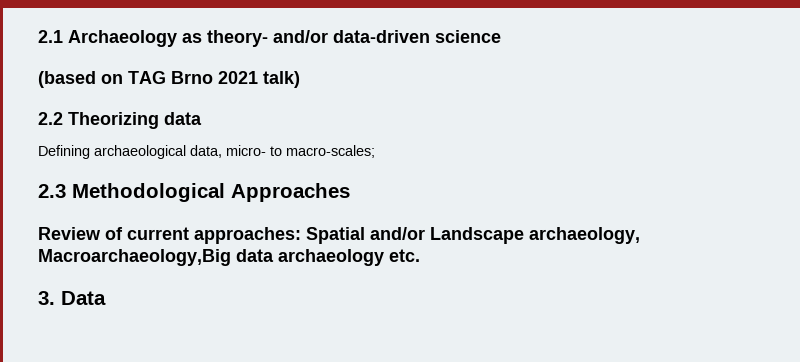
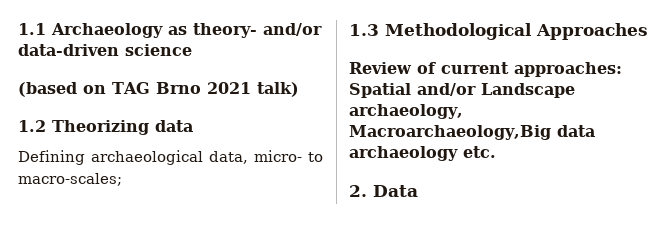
[38,30,63,43] 2.1 -> [18,23,46,35] 1.1
[38,112,63,125] 2.2 -> [18,120,46,132] 1.2
[38,184,66,198] 2.3 -> [349,24,379,36] 1.3
[38,291,55,305] 3. -> [349,185,367,197] 2.

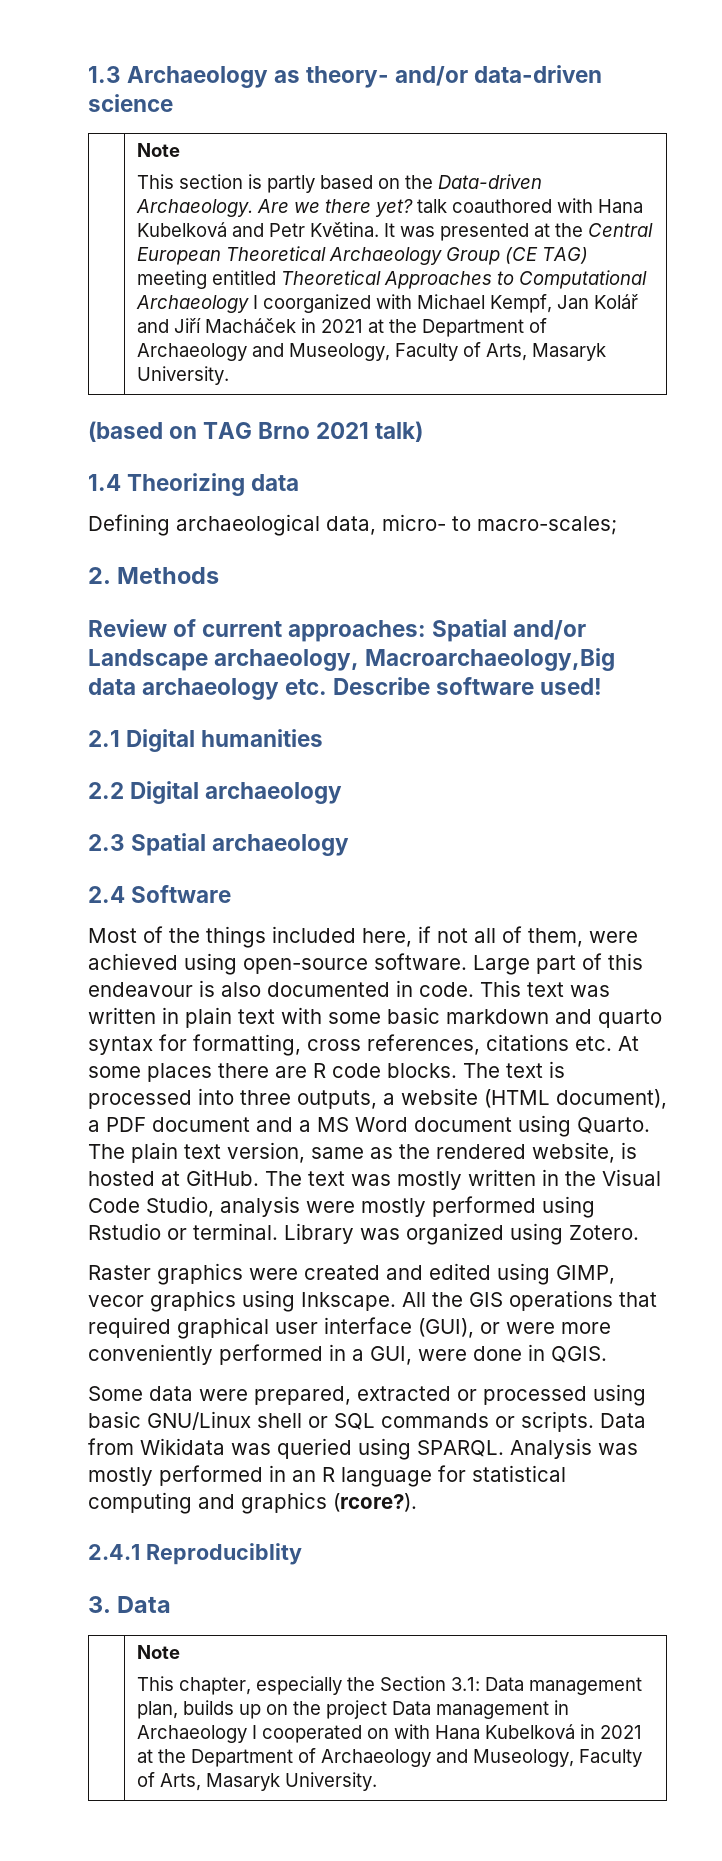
[18,23,46,35] 1.1 -> [88,66,121,83] 1.3
(192, 50) none -> [137,143,181,157] [137,174,543,193] [136,198,644,217] [137,222,654,241] [137,246,589,265] [137,270,648,289] [136,294,639,313] [137,318,548,337] [137,342,607,361] [137,366,230,385] // | Note // This section is partly based on the Data-driven Archaeology. Are we there yet? talk coauthored with Hana Kubelková and Petr Květina. It was presented at the Central European Theoretical Archaeology Group (CE TAG) meeting entitled Theoretical Approaches to Computational Archaeology I coorganized with Michael Kempf, Jan Kolář and Jiří Macháček in 2021 at the Department of Archaeology and Museology, Faculty of Arts, Masaryk University.
[18,120,46,132] 1.2 -> [88,474,121,491] 1.4
[349,23,648,40] 1.3 Methodological Approaches -> [88,567,220,584] 2. Methods
[349,185,418,197] // 2. Data -> [333,677,603,695] [88,729,324,752] [88,781,343,804] [88,833,350,856] [88,885,232,903] [88,926,638,948] [88,953,643,975] [88,980,610,997] [88,1007,662,1028] [88,1034,639,1056] [88,1061,565,1082] [88,1088,667,1109] [88,1115,650,1137] [88,1142,637,1163] [88,1169,661,1190] [88,1196,595,1218] [88,1223,639,1245] [88,1263,615,1285] [88,1290,657,1312] [88,1317,611,1339] [88,1344,607,1365] [88,1384,646,1406] [88,1411,646,1432] [88,1438,638,1460] [88,1465,566,1487] [88,1492,417,1514] [88,1543,302,1565] [88,1596,172,1613] [137,1645,181,1659] [137,1676,643,1695] [137,1700,570,1719] [137,1724,643,1743] [137,1748,643,1767] [137,1772,378,1791] Describe software used! // 2.1 Digital humanities // 2.2 Digital archaeology // 2.3 Spatial archaeology // 2.4 Software // Most of the things included here, if not all of them, were achieved using open-source software. Large part of this endeavour is also documented in code. This text was written in plain text with some basic markdown and quarto syntax for formatting, cross references, citations etc. At some places there are R code blocks. The text is processed into three outputs, a website (HTML document), a PDF document and a MS Word document using Quarto. The plain text version, same as the rendered website, is hosted at GitHub. The text was mostly written in the Visual Code Studio, analysis were mostly performed using Rstudio or terminal. Library was organized using Zotero. // Raster graphics were created and edited using GIMP, vecor graphics using Inkscape. All the GIS operations that required graphical user interface (GUI), or were more conveniently performed in a GUI, were done in QGIS. // Some data were prepared, extracted or processed using basic GNU/Linux shell or SQL commands or scripts. Data from Wikidata was queried using SPARQL. Analysis was mostly performed in an R language for statistical computing and graphics (rcore?). // 2.4.1 Reproduciblity // 3. Data // | Note // This chapter, especially the Section 3.1: Data management plan, builds up on the project Data management in Archaeology I cooperated on with Hana Kubelková in 2021 at the Department of Archaeology and Museology, Faculty of Arts, Masaryk University.

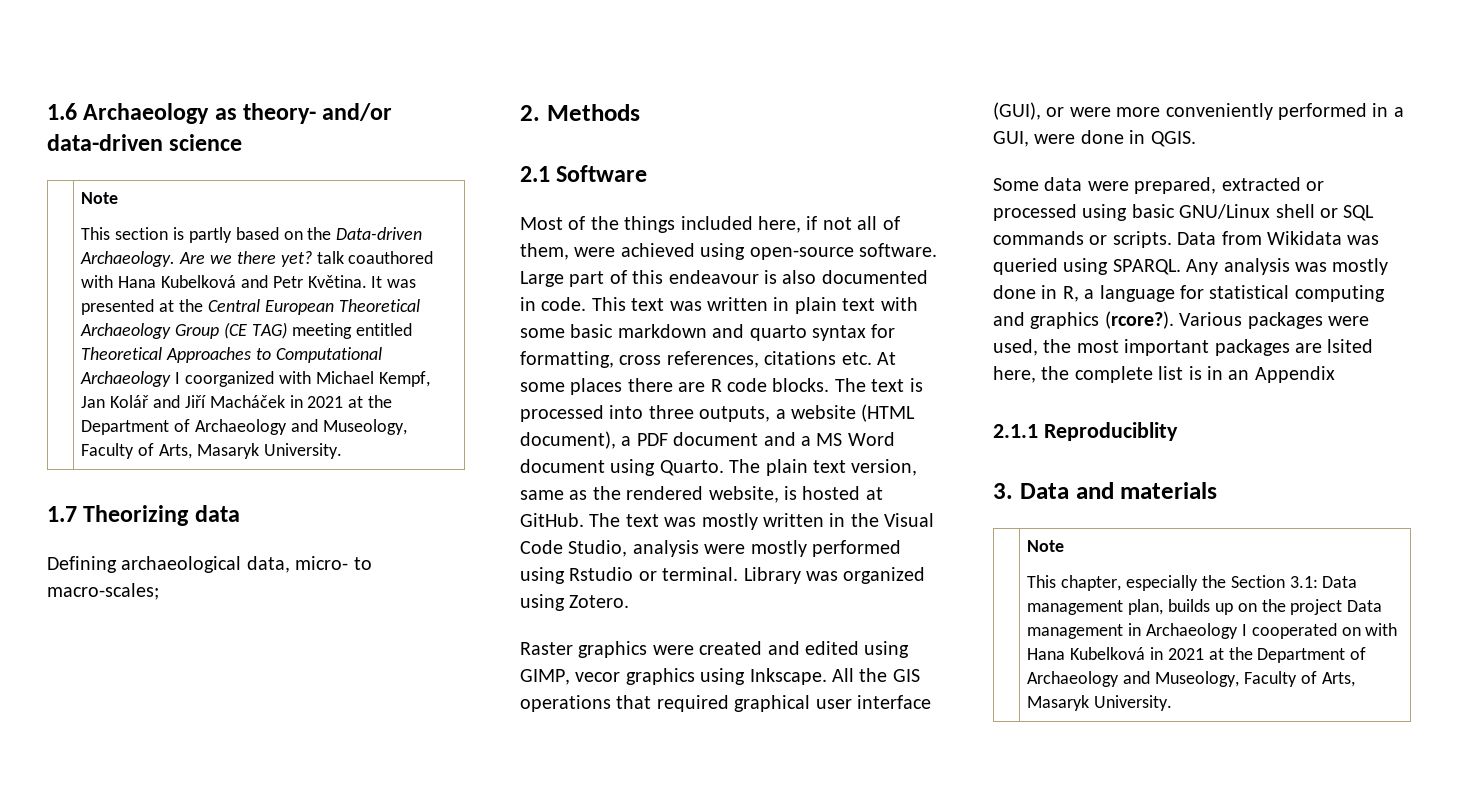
[88,66,121,83] 1.3 -> [47,103,77,120] 1.6
[88,421,424,442] [88,474,121,491] (based on TAG Brno 2021 talk) // 1.4 -> [47,506,77,522] 1.7
[88,619,587,642] [88,648,616,671] [88,677,603,700] [88,729,324,752] [88,781,343,804] [88,833,350,856] [88,886,125,903] Review of current approaches: Spatial and/or Landscape archaeology, Macroarchaeology,Big data archaeology etc. Describe software used! // 2.1 Digital humanities // 2.2 Digital archaeology // 2.3 Spatial archaeology // 2.4 -> [520,166,550,182] 2.1
[510,1438,638,1459] [88,1465,335,1486] Analysis was mostly performed in an R -> [1186,258,1389,275] [993,285,1095,302] Any analysis was mostly done in R, a
[88,1544,140,1560] // 2.4.1 -> [1179,312,1369,329] [993,339,1374,356] [993,366,1335,383] [993,424,1038,438] Various packages were used, the most important packages are lsited here, the complete list is in an Appendix // 2.1.1
(172, 1604) none -> [1075,482,1218,499] and materials

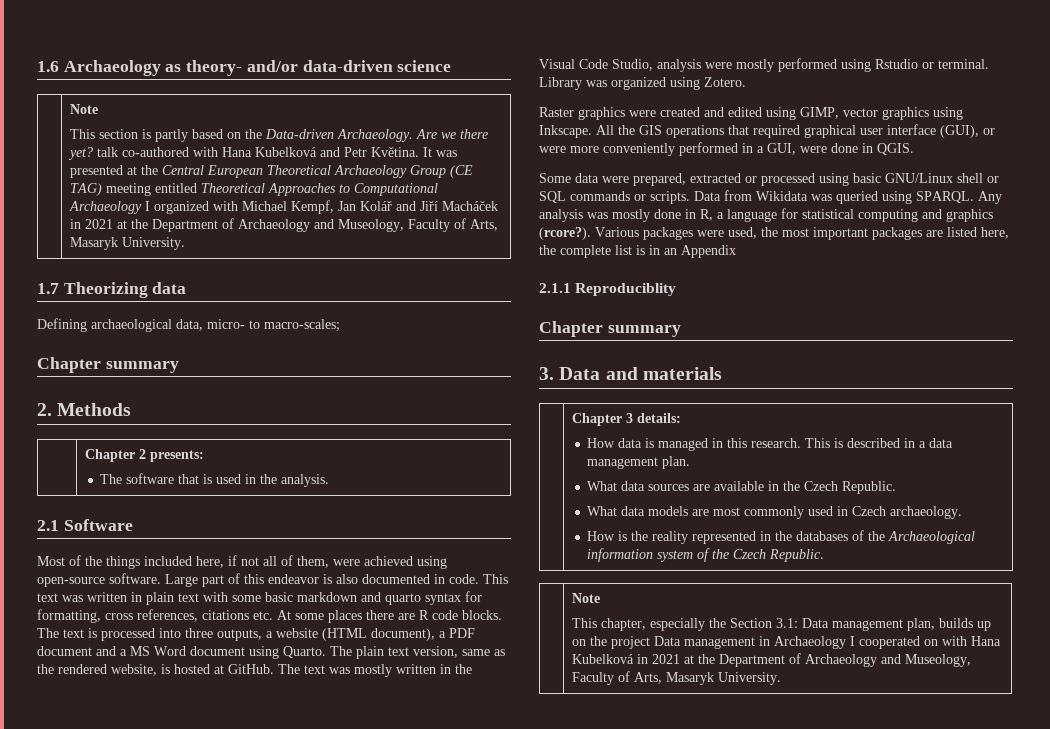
[348,251,434,264] coauthored -> [121,147,189,157] co-authored
[184,371,274,387] coorganized -> [153,201,209,214] organized
(159, 591) none -> [37,357,179,373] // Chapter summary
(640, 112) none -> [84,449,204,462] [100,473,330,487] // | Chapter 2 presents: // The software that is used in the analysis.
[668,270,759,284] endeavour -> [268,574,319,584] endeavor
[575,672,621,682] vecor -> [843,108,878,117] vector
[1327,339,1374,353] lsited -> [947,227,977,237] listed
(1178, 431) none -> [539,321,681,337] // Chapter summary
(1218, 490) none -> [571,413,681,426] [587,438,954,451] [587,456,691,469] [587,481,897,494] [587,506,963,519] [587,530,976,544] [587,548,825,562] // | Chapter 3 details: // How data is managed in this research. This is described in a data management plan. // What data sources are available in the Czech Republic. // What data models are most commonly used in Czech archaeology. // How is the reality represented in the databases of the Archaeological information system of the Czech Republic.

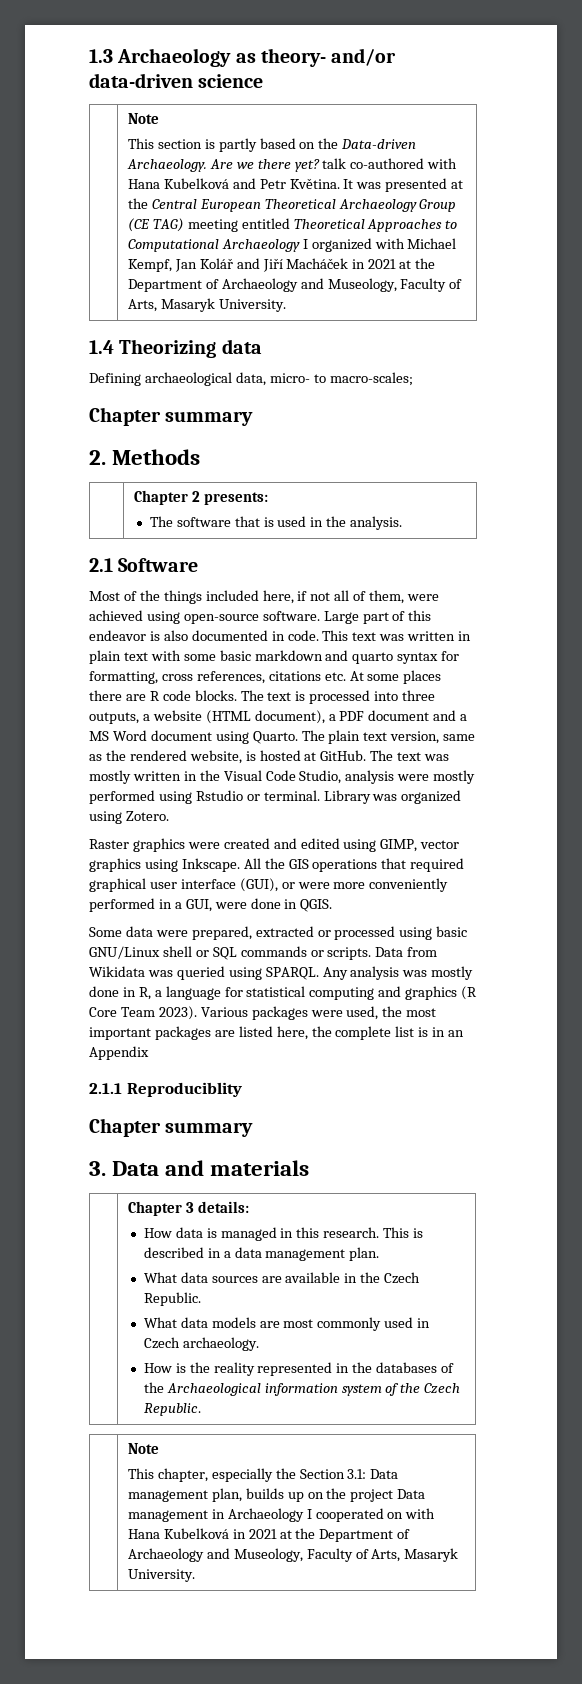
[37,61,59,72] 1.6 -> [89,49,113,63] 1.3
[37,283,59,294] 1.7 -> [89,340,114,354] 1.4
[539,227,591,240] (rcore?). -> [461,986,478,1000] [89,1006,197,1020] (R Core Team 2023).

